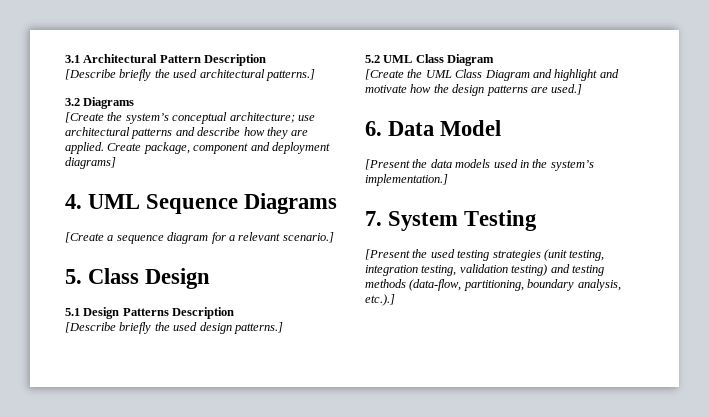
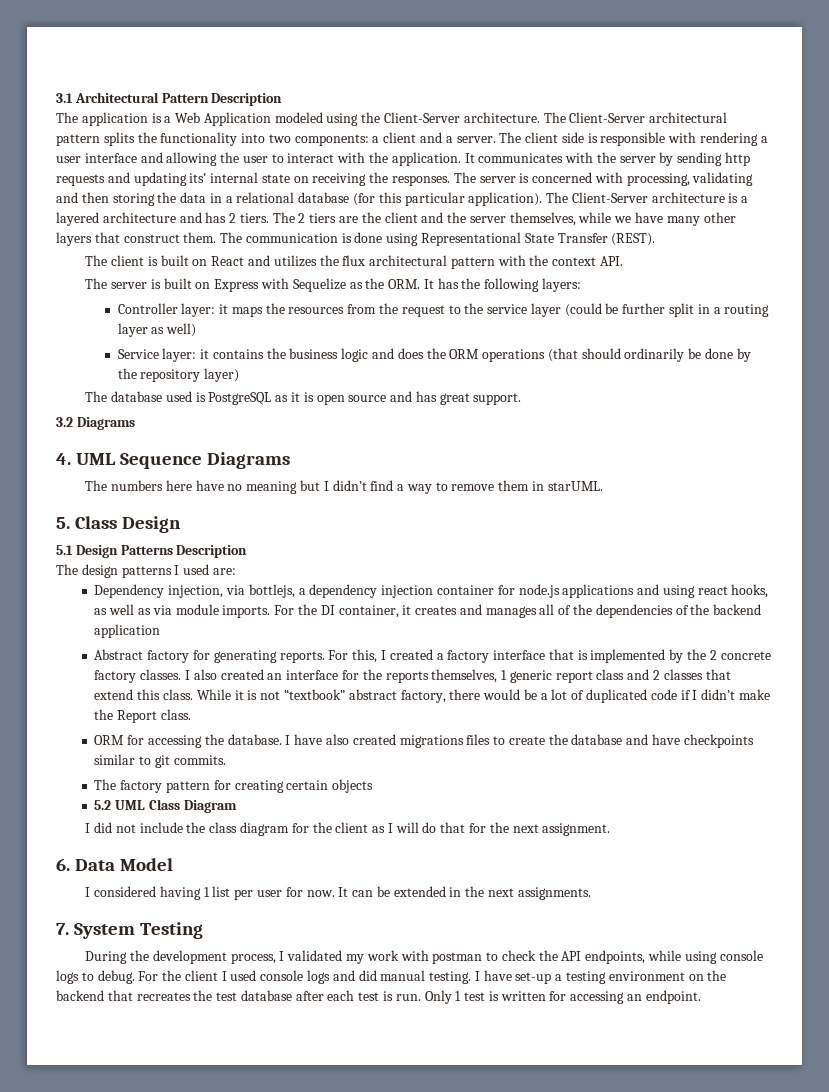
[65,69,315,81] [65,97,135,109] [65,112,315,124] [65,127,309,139] [65,142,330,154] [65,157,116,169] [65,193,338,214] [65,232,334,244] [Describe briefly the used architectural patterns.] // 3.2 Diagrams // [Create the system’s conceptual architecture; use architectural patterns and describe how they are applied. Create package, component and deployment diagrams] // 4. UML Sequence Diagrams // [Create a sequence diagram for a relevant scenario.] -> [56,112,728,126] [56,132,768,146] [56,152,751,166] [56,172,754,186] [56,192,749,206] [56,212,736,226] [56,232,656,246] [85,255,623,269] [85,278,581,292] [117,303,770,317] [117,323,197,337] [117,348,751,362] [117,368,240,382] [85,391,522,405] [56,417,135,430] [56,452,291,469] [85,480,603,494] The application is a Web Application modeled using the Client-Server architecture. The Client-Server architectural pattern splits the functionality into two components: a client and a server. The client side is responsible with rendering a user interface and allowing the user to interact with the application. It communicates with the server by sending http requests and updating its’ internal state on receiving the responses. The server is concerned with processing, validating and then storing the data in a relational database (for this particular application). The Client-Server architecture is a layered architecture and has 2 tiers. The 2 tiers are the client and the server themselves, while we have many other layers that construct them. The communication is done using Representational State Transfer (REST). // The client is built on React and utilizes the flux architectural pattern with the context API. // The server is built on Express with Sequelize as the ORM. It has the following layers: // Controller layer: it maps the resources from the request to the service layer (could be further split in a routing layer as well) // Service layer: it contains the business logic and does the ORM operations (that should ordinarily be done by the repository layer) // The database used is PostgreSQL as it is open source and has great support. // 3.2 Diagrams // 4. UML Sequence Diagrams // The numbers here have no meaning but I didn’t find a way to remove them in starUML.
[65,322,283,334] [365,54,495,66] [365,69,619,81] [365,84,583,96] [365,120,502,136] [365,159,594,171] [365,174,448,186] [365,210,538,231] [365,249,605,261] [365,264,604,276] [365,279,621,291] [365,294,395,306] [Describe briefly the used design patterns.] // 5.2 UML Class Diagram // [Create the UML Class Diagram and highlight and motivate how the design patterns are used.] // 6. Data Model // [Present the data models used in the system’s implementation.] // 7. System Testing // [Present the used testing strategies (unit testing, integration testing, validation testing) and testing methods (data-flow, partitioning, boundary analysis, etc.).] -> [56,564,236,578] [94,584,769,598] [94,604,762,618] [94,624,161,638] [94,649,771,663] [94,669,731,683] [94,689,770,703] [94,709,192,723] [94,734,754,748] [94,754,226,768] [94,779,374,793] [94,799,237,813] [85,822,611,836] [56,858,174,871] [85,886,591,900] [56,922,204,939] [85,950,763,964] [56,970,727,984] [56,990,701,1004] The design patterns I used are: // Dependency injection, via bottlejs, a dependency injection container for node.js applications and using react hooks, as well as via module imports. For the DI container, it creates and manages all of the dependencies of the backend application // Abstract factory for generating reports. For this, I created a factory interface that is implemented by the 2 concrete factory classes. I also created an interface for the reports themselves, 1 generic report class and 2 classes that extend this class. While it is not “textbook” abstract factory, there would be a lot of duplicated code if I didn’t make the Report class. // ORM for accessing the database. I have also created migrations files to create the database and have checkpoints similar to git commits. // The factory pattern for creating certain objects // 5.2 UML Class Diagram // I did not include the class diagram for the client as I will do that for the next assignment. // 6. Data Model // I considered having 1 list per user for now. It can be extended in the next assignments. // 7. System Testing // During the development process, I validated my work with postman to check the API endpoints, while using console logs to debug. For the client I used console logs and did manual testing. I have set-up a testing environment on the backend that recreates the test database after each test is run. Only 1 test is written for accessing an endpoint.

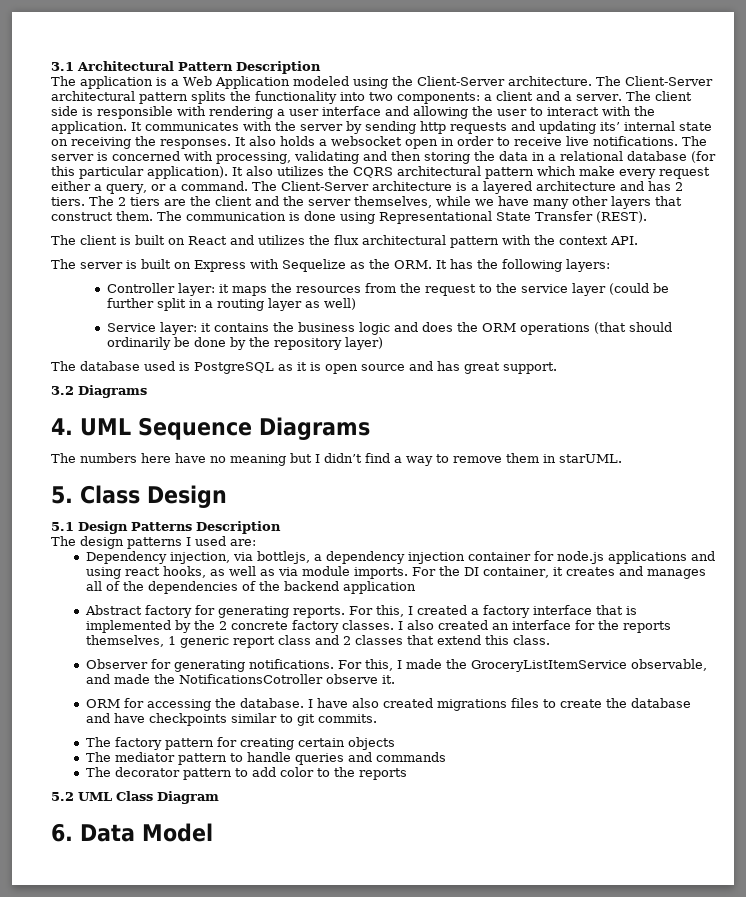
(451, 180) none -> [235,136,678,149] It also holds a websocket open in order to receive live notifications.
(543, 199) none -> [232,166,710,179] [51,181,248,194] It also utilizes the CQRS architectural pattern which make every request either a query, or a command.
[196,689,770,703] [94,709,192,723] While it is not “textbook” abstract factory, there would be a lot of duplicated code if I didn’t make the Report class. -> [85,659,707,672] [85,674,395,684] // Observer for generating notifications. For this, I made the GroceryListItemService observable, and made the NotificationsCotroller observe it.
[94,799,237,813] [85,822,611,836] [56,858,174,871] [85,886,591,900] [56,922,204,939] [85,950,763,964] [56,970,727,984] [56,990,701,1004] 5.2 UML Class Diagram // I did not include the class diagram for the client as I will do that for the next assignment. // 6. Data Model // I considered having 1 list per user for now. It can be extended in the next assignments. // 7. System Testing // During the development process, I validated my work with postman to check the API endpoints, while using console logs to debug. For the client I used console logs and did manual testing. I have set-up a testing environment on the backend that recreates the test database after each test is run. Only 1 test is written for accessing an endpoint. -> [85,752,446,765] [85,767,407,780] [51,791,219,804] [51,823,213,842] The mediator pattern to handle queries and commands // The decorator pattern to add color to the reports // 5.2 UML Class Diagram // 6. Data Model

